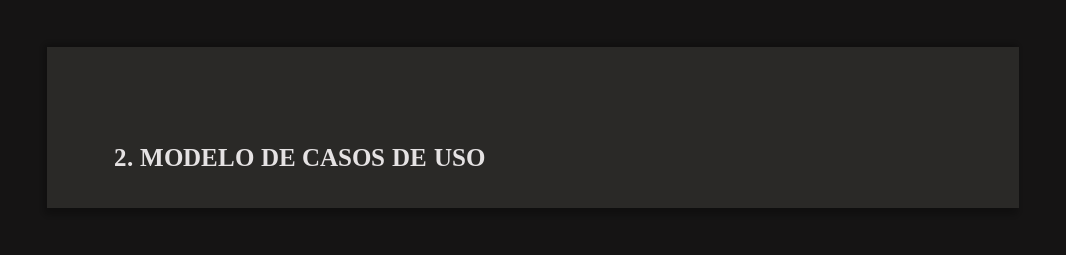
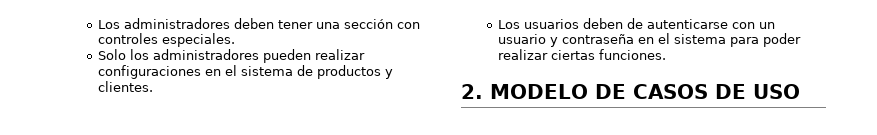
(114, 157) none -> [98,18,421,29] [98,33,236,47] [98,49,366,63] [98,65,394,79] [98,81,154,92] [498,18,776,29] [498,33,802,47] [498,49,667,60] Los administradores deben tener una sección con controles especiales. // Solo los administradores pueden realizar configuraciones en el sistema de productos y clientes. // Los usuarios deben de autenticarse con un usuario y contraseña en el sistema para poder realizar ciertas funciones. //

